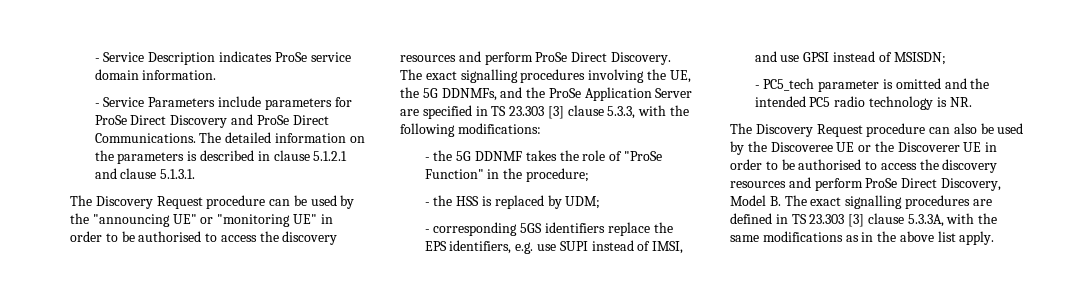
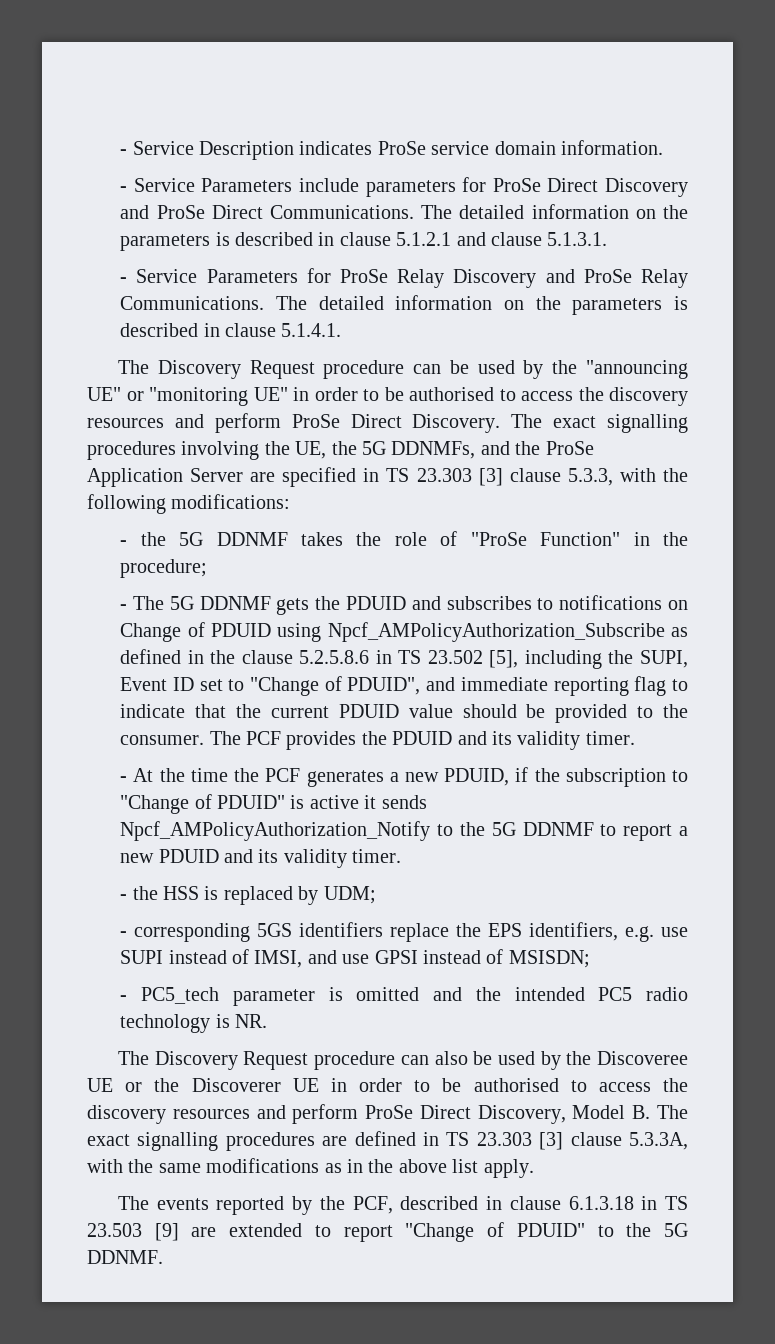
(196, 174) none -> [120,268,688,288] [120,295,688,315] [120,323,342,337] // - Service Parameters for ProSe Relay Discovery and ProSe Relay Communications. The detailed information on the parameters is described in clause 5.1.4.1.
(590, 175) none -> [120,595,688,615] [120,622,688,642] [120,649,688,669] [120,676,689,696] [120,704,688,723] [120,731,635,750] [120,767,688,787] [120,794,427,814] [120,821,689,841] [120,849,402,868] // - The 5G DDNMF gets the PDUID and subscribes to notifications on Change of PDUID using Npcf_AMPolicyAuthorization_Subscribe as defined in the clause 5.2.5.8.6 in TS 23.502 [5], including the SUPI, Event ID set to "Change of PDUID", and immediate reporting flag to indicate that the current PDUID value should be provided to the consumer. The PCF provides the PDUID and its validity timer. // - At the time the PCF generates a new PDUID, if the subscription to "Change of PDUID" is active it sends Npcf_AMPolicyAuthorization_Notify to the 5G DDNMF to report a new PDUID and its validity timer.
(995, 238) none -> [118,1196,689,1215] [87,1222,689,1242] [87,1250,163,1264] // The events reported by the PCF, described in clause 6.1.3.18 in TS 23.503 [9] are extended to report "Change of PDUID" to the 5G DDNMF.

